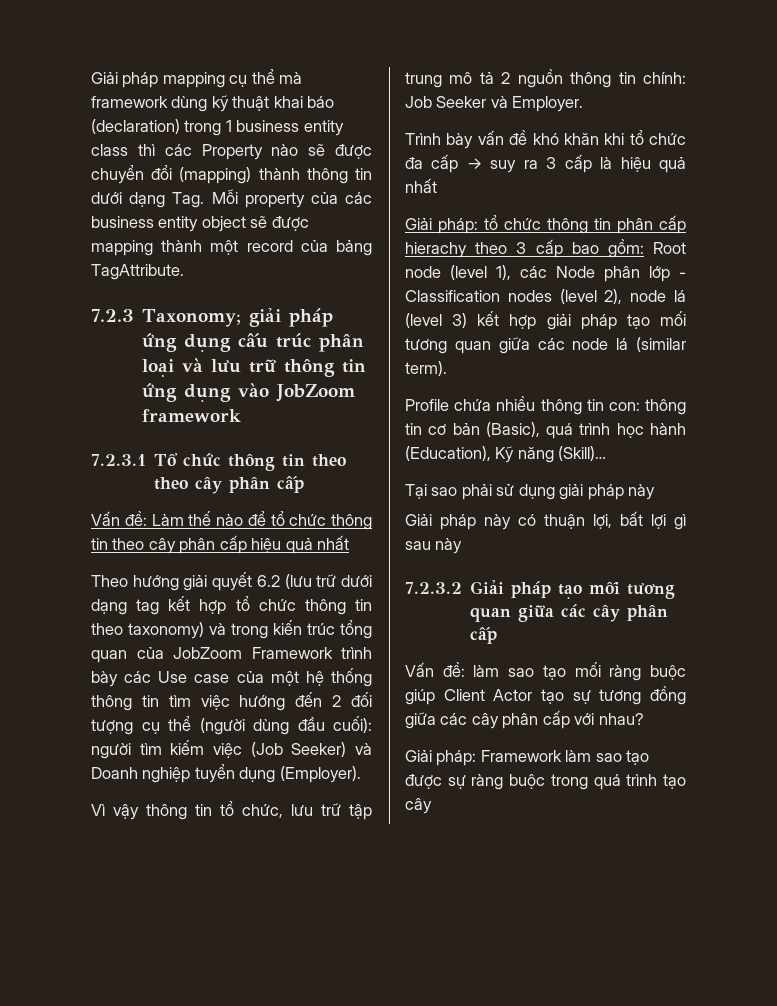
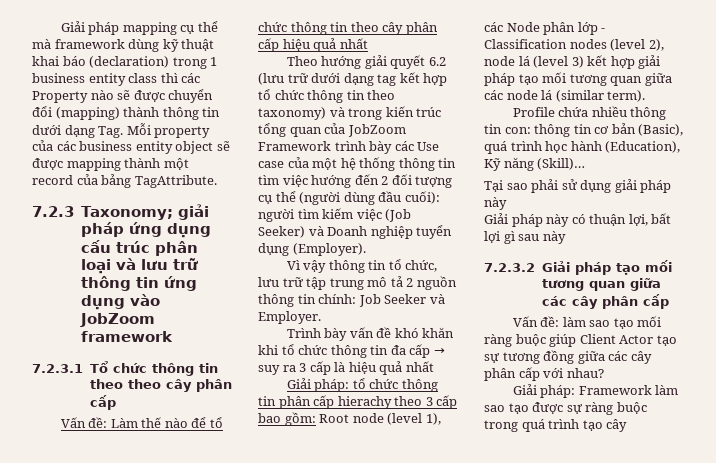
(686, 139) none -> [330,345,389,358] thông tin

